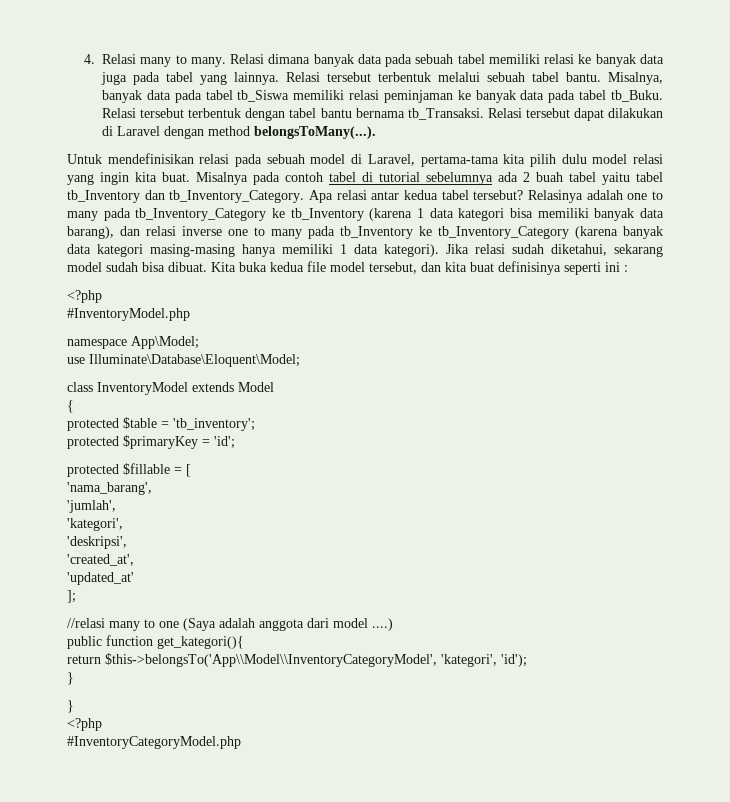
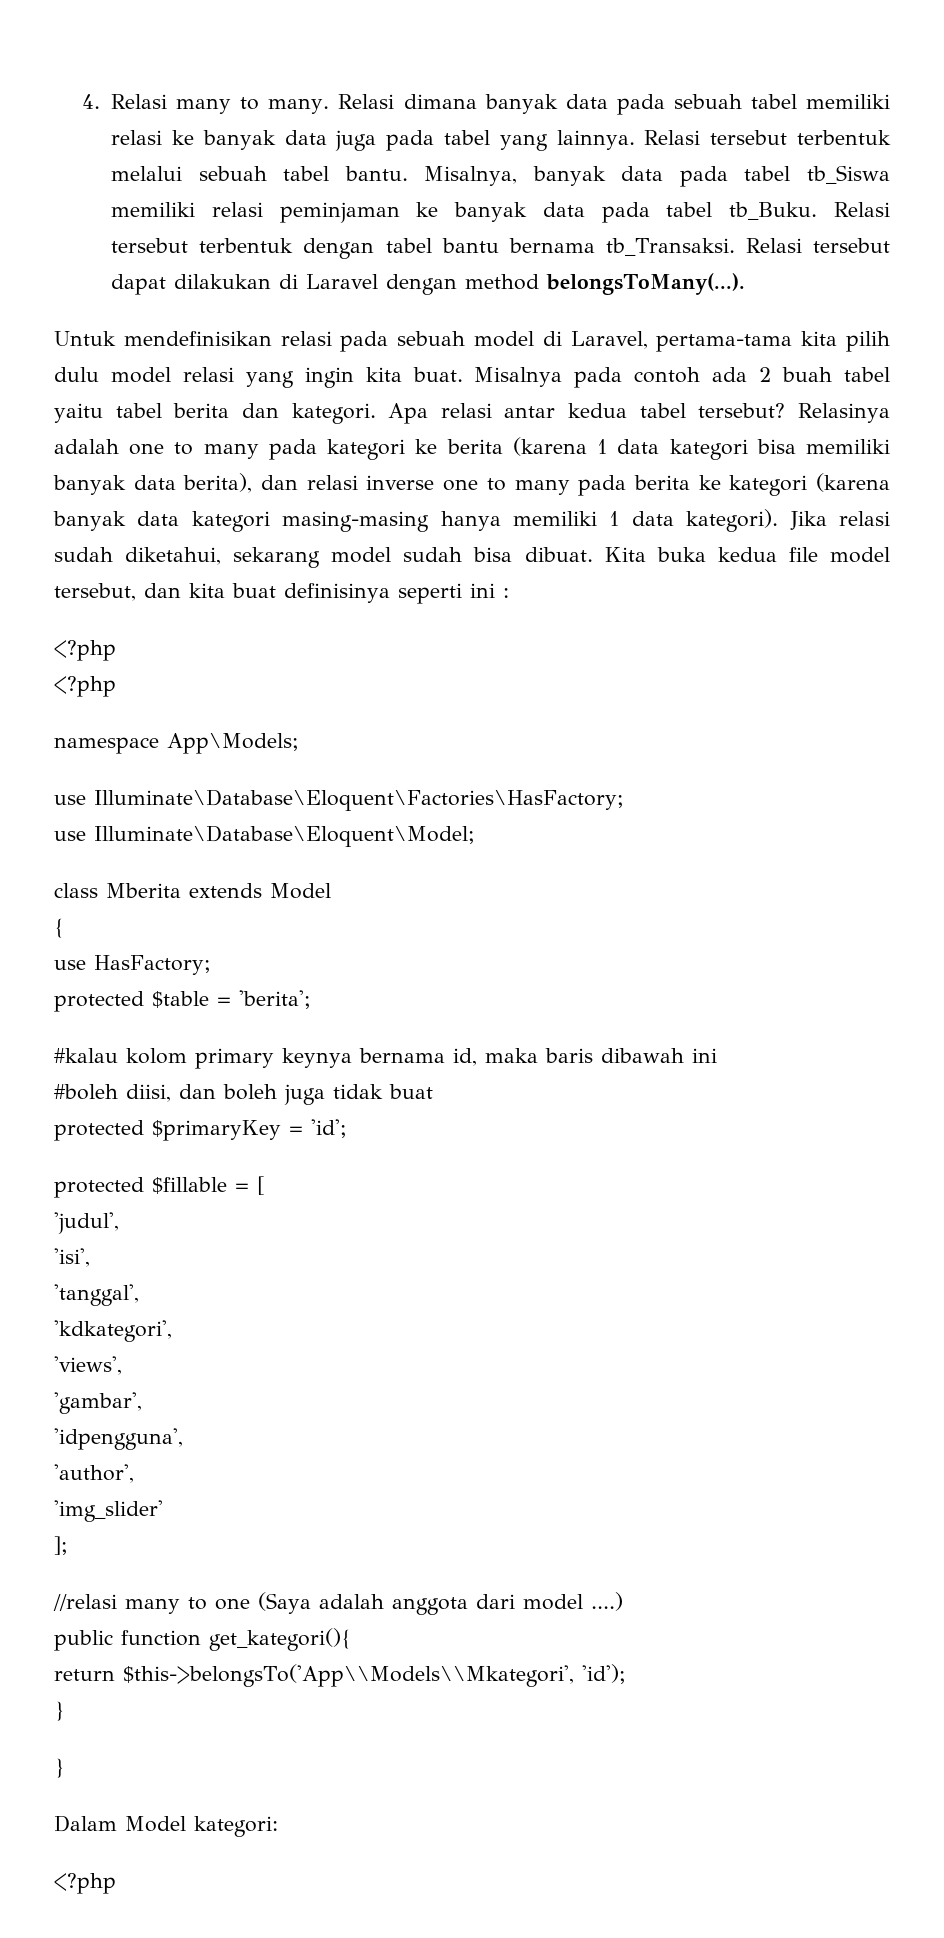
[329,172,493,185] tabel di tutorial sebelumnya -> (701, 375) none
[67,190,305,203] tb_Inventory dan tb_Inventory_Category. -> [173,403,376,424] berita dan kategori.
[135,208,364,221] tb_Inventory_Category ke tb_Inventory -> [327,439,503,460] kategori ke berita
[67,226,114,239] barang), -> [183,473,253,493] berita),
[340,226,569,239] tb_Inventory ke tb_Inventory_Category -> [633,475,808,496] berita ke kategori
[67,308,190,321] #InventoryModel.php -> [54,676,116,697] <?php
[131,336,199,349] App\Model; -> [167,733,299,754] [54,789,624,811] App\Models; // use Illuminate\Database\Eloquent\Factories\HasFactory;
[97,382,188,395] InventoryModel -> [106,883,181,898] Mberita
(74, 406) none -> [54,955,211,975] // use HasFactory;
[173,418,255,431] 'tb_inventory'; -> [239,990,311,1009] [54,1048,717,1069] [54,1084,433,1105] 'berita'; // #kalau kolom primary keynya bernama id, maka baris dibawah ini // #boleh diisi, dan boleh juga tidak buat
[67,482,152,495] [67,500,116,513] [67,518,123,531] [67,536,127,549] [67,554,134,566] [67,572,134,585] 'nama_barang', // 'jumlah', // 'kategori', // 'deskripsi', // 'created_at', // 'updated_at' -> [54,1212,119,1234] [54,1248,90,1267] [54,1284,139,1306] [54,1320,172,1342] [54,1356,122,1375] [54,1392,142,1414] [54,1428,183,1450] [54,1464,134,1483] [54,1500,163,1522] 'judul', // 'isi', // 'tanggal', // 'kdkategori', // 'views', // 'gambar', // 'idpengguna', // 'author', // 'img_slider'
[105,653,497,667] $this->belongsTo('App\\Model\\InventoryCategoryModel', 'kategori', -> [123,1664,574,1687] $this->belongsTo('App\\Models\\Mkategori',
[67,718,102,731] [67,736,241,749] // <?php // #InventoryCategoryModel.php -> [54,1815,278,1837] [54,1873,116,1894] // Dalam Model kategori: // <?php

